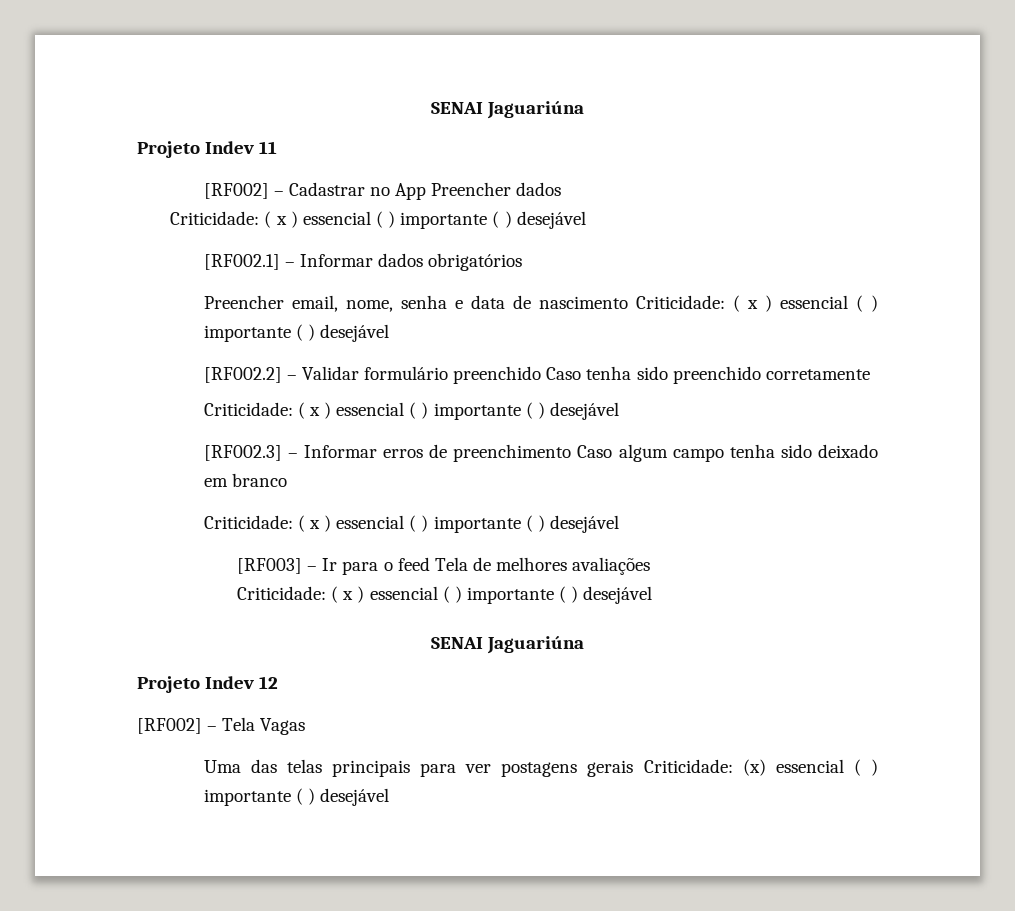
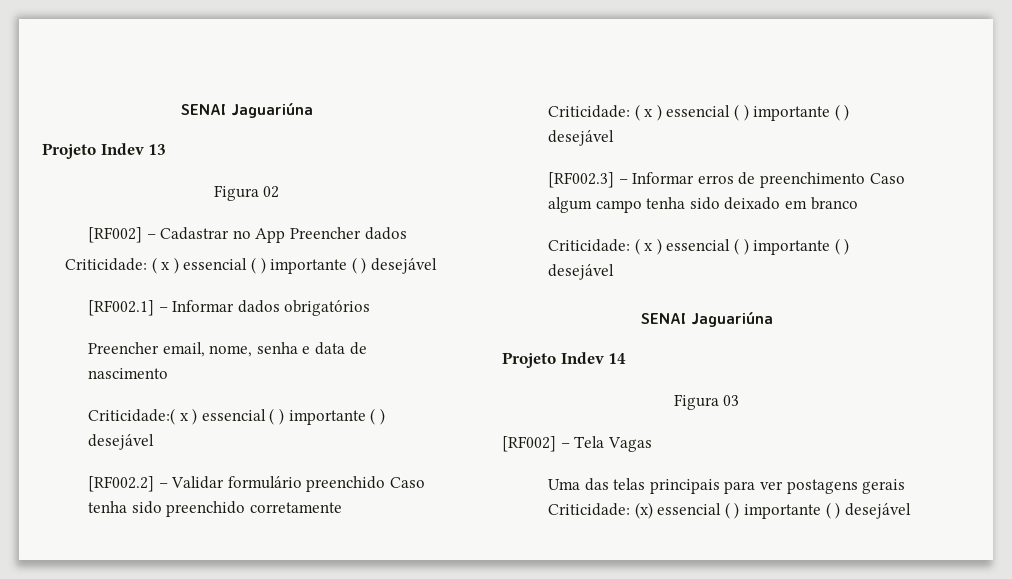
[430,101,585,119] [137,141,278,158] SENAI Jaguariúna // Projeto Indev 11 -> [180,103,313,118] [42,143,167,159] [213,185,280,201] SENAI Jaguariúna // Projeto Indev 13 // Figura 02
[635,295,740,312] Criticidade: ( -> [88,408,176,425] // Criticidade:(
[236,557,651,575] [236,586,653,604] [430,636,585,654] [137,676,279,693] // [RF003] – Ir para o feed Tela de melhores avaliações // Criticidade: ( x ) essencial ( ) importante ( ) desejável // SENAI Jaguariúna // Projeto Indev 12 -> [640,312,773,327] [502,352,627,368] [673,394,740,410] // SENAI Jaguariúna // Projeto Indev 14 // Figura 03

